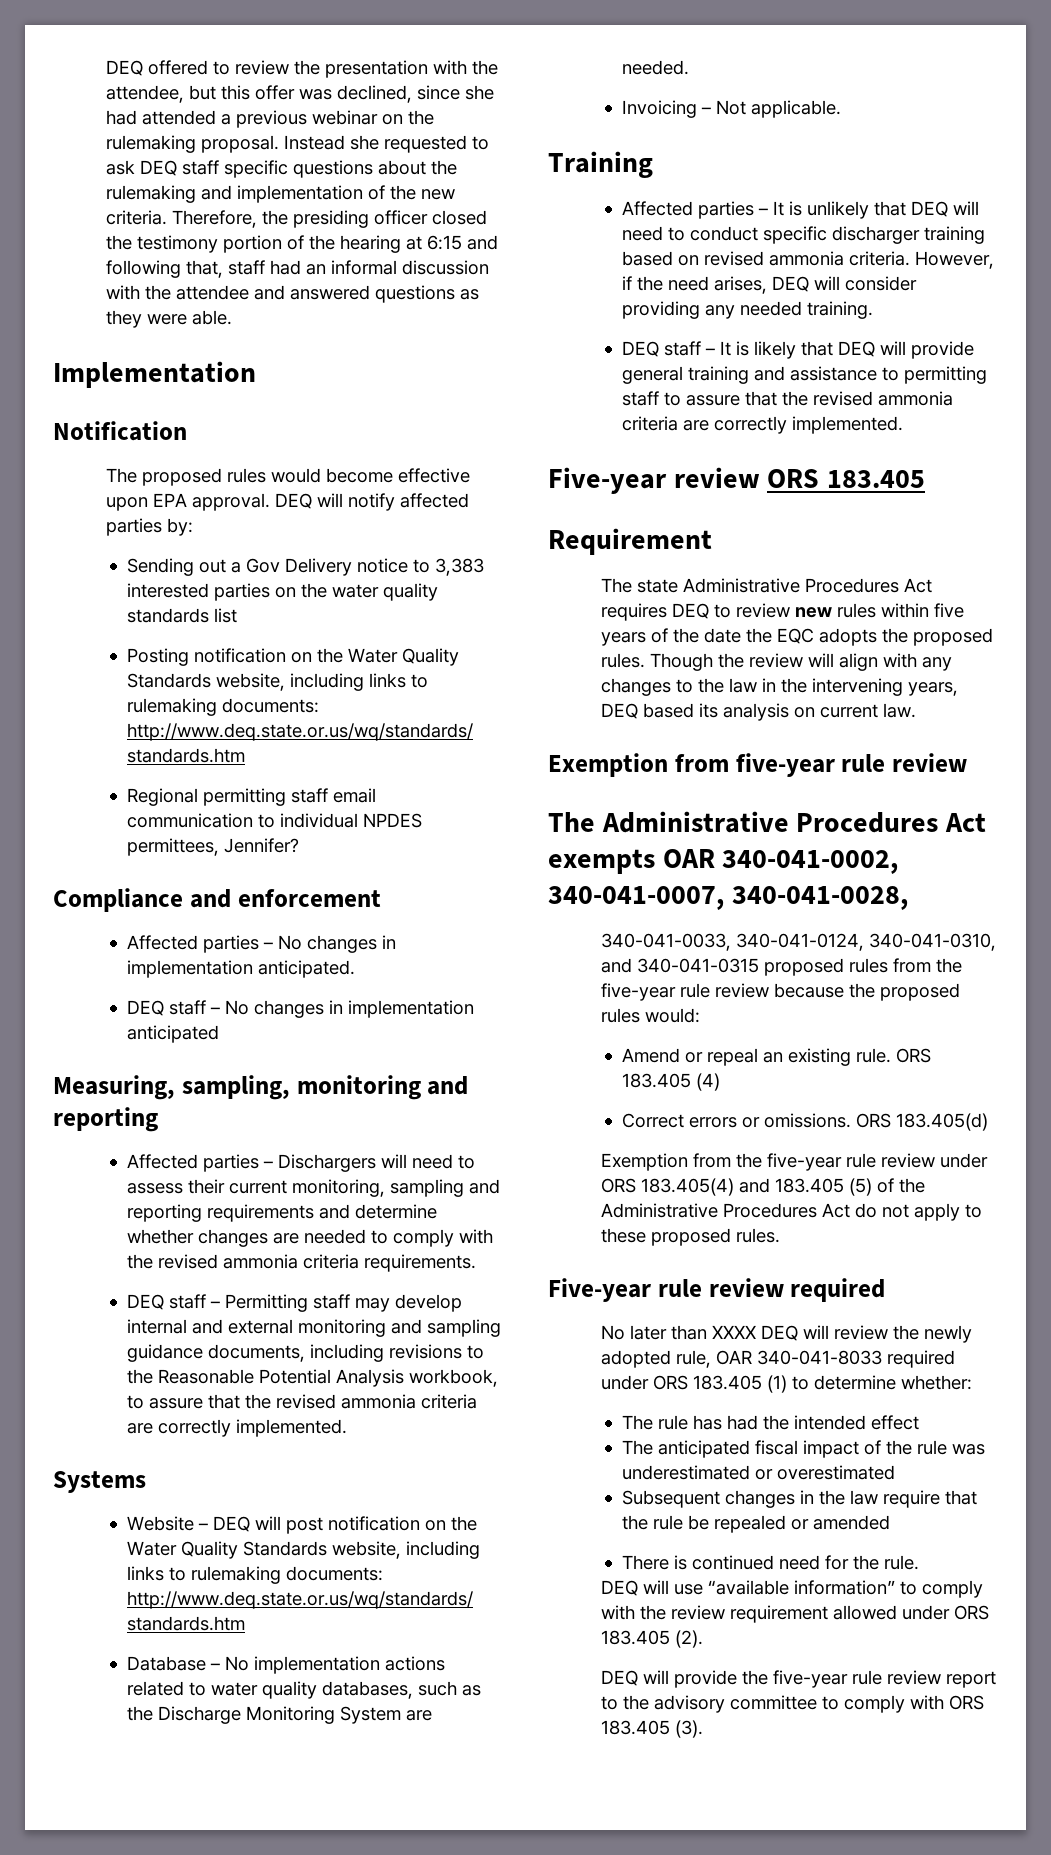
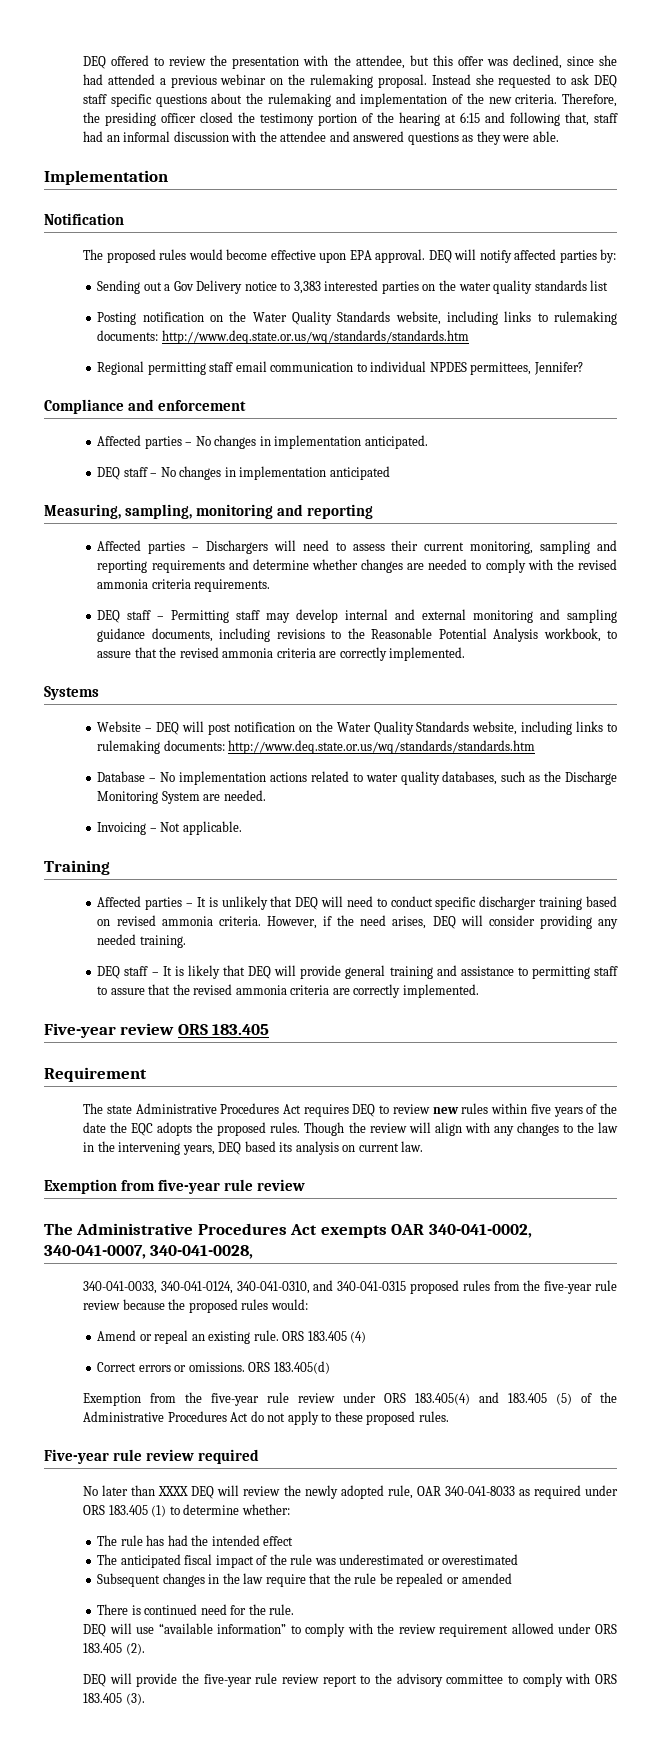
(883, 1357) none -> [518,1489,530,1496] as

